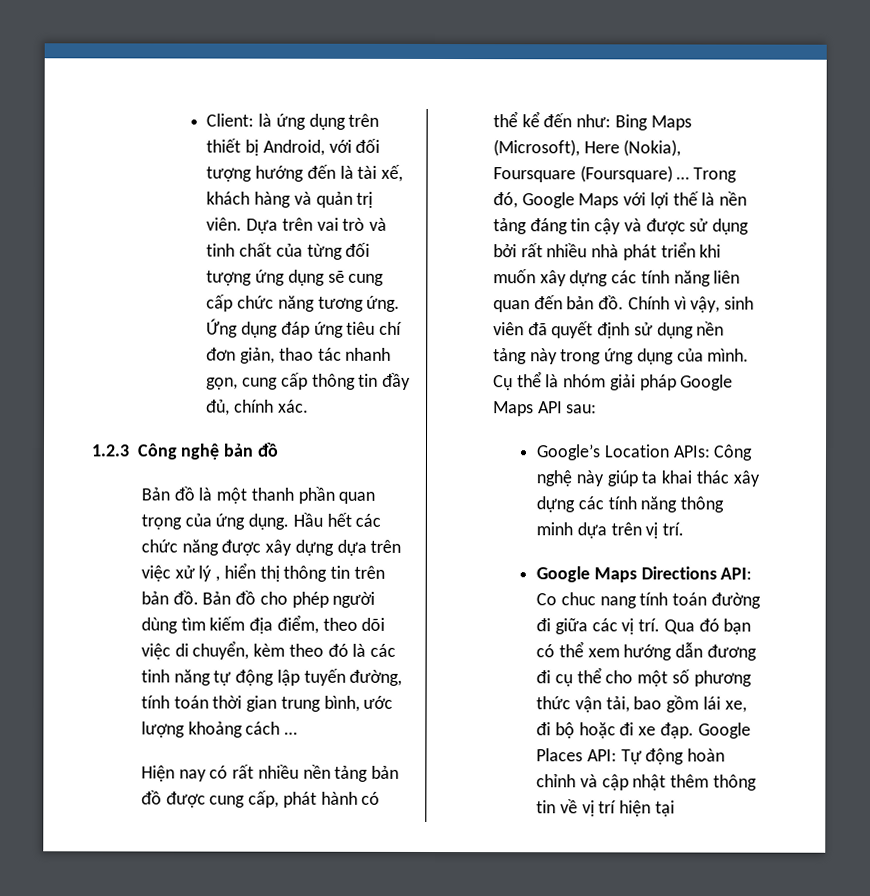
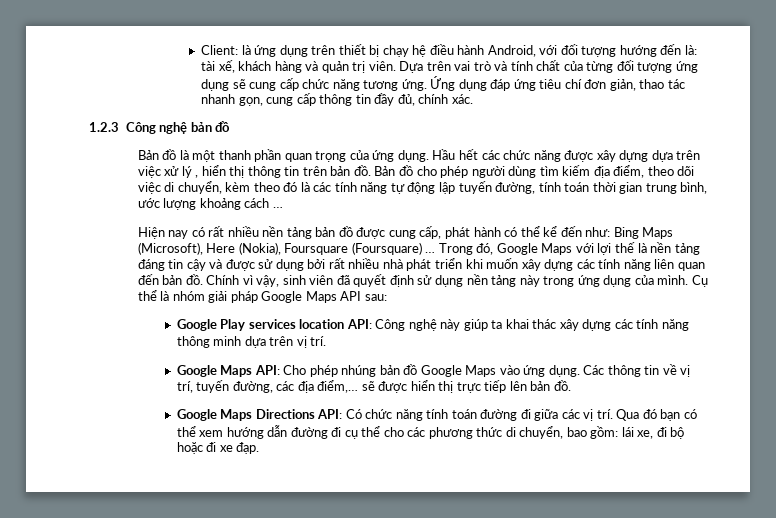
(260, 147) none -> [382,44,485,57] chạy hệ điều hành
[339,165,354,179] là -> [684,45,697,55] là:
[206,243,236,257] tinh -> [510,61,533,71] tính
[140,669,170,683] tinh -> [334,182,357,192] tính
[536,444,711,461] Google’s Location APIs: -> [176,319,372,331] Google Play services location API:
(685, 529) none -> [176,364,691,377] [176,380,571,393] // Google Maps API: Cho phép nhúng bản đồ Google Maps vào ứng dụng. Các thông tin về vị trí, tuyến đường, các địa điểm,… sẽ được hiển thị trực tiếp lên bản đồ.
[536,592,637,609] Co chuc nang -> [345,409,423,421] Có chức năng
[706,644,757,661] đương -> [290,427,328,439] đường
[637,669,752,687] [536,695,700,713] một số phương thức vận tải, bao gồm -> [407,426,619,439] các phương thức di chuyển, bao gồm:
[697,722,751,739] [536,748,726,765] [536,774,757,791] [536,799,675,817] Google Places API: Tự động hoàn chỉnh và cập nhật thêm thông tin về vị trí hiện tại -> (260, 448) none

